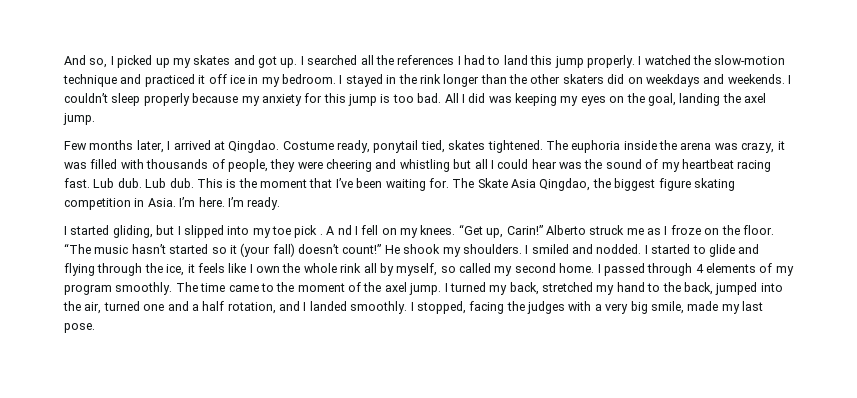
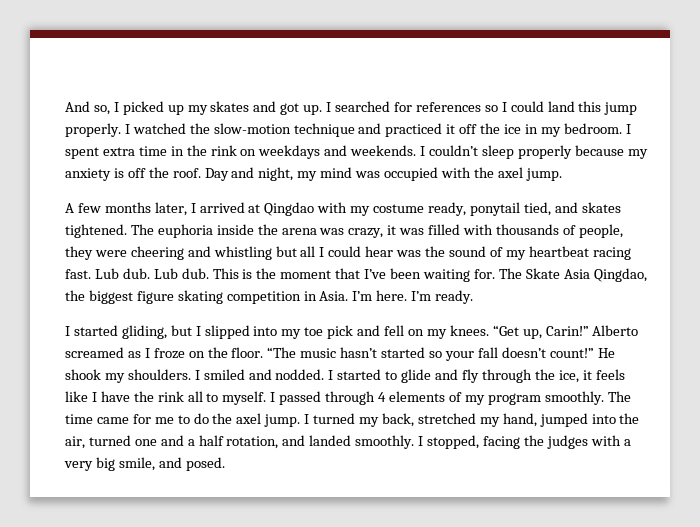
[360,55,501,65] all the references I had to -> [393,101,544,112] for references so I could
(227, 79) none -> [480,123,501,134] the
[345,74,625,87] stayed in the rink longer than the other skaters did -> [65,145,237,159] spent extra time in the rink
[304,93,721,106] for this jump is too bad. All I did was keeping my eyes on the goal, landing -> [113,167,471,181] is off the roof. Day and night, my mind was occupied with
[64,141,87,150] Few -> [65,203,101,213] A few
[228,140,334,153] Qingdao. Costume -> [264,202,425,216] Qingdao with my costume
(445, 146) none -> [554,202,578,213] and
[319,225,358,235] . A nd I -> [357,325,381,336] and
[589,225,644,235] struck me -> [65,347,124,358] screamed
[229,243,295,257] it (your fall) -> [444,347,498,361] your fall
[64,263,95,276] flying -> [461,369,479,383] fly
[256,263,595,276] own the whole rink all by myself, so called my second home. -> [100,391,267,405] have the rink all to myself.
[260,282,361,292] to the moment of -> [132,413,209,424] for me to do
[616,282,713,295] hand to the back, -> [502,413,537,427] hand,
[303,302,307,311] I -> (306, 440) none
[687,301,763,314] [64,323,95,333] made my last pose. -> [158,457,225,471] and posed.

